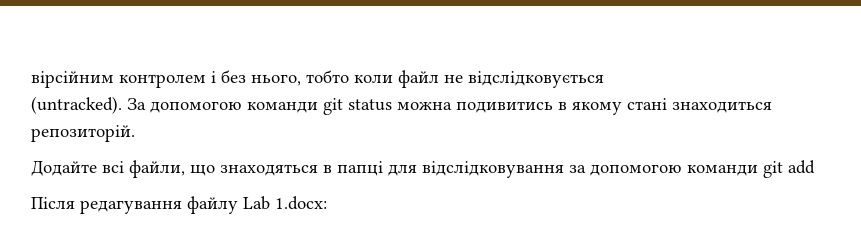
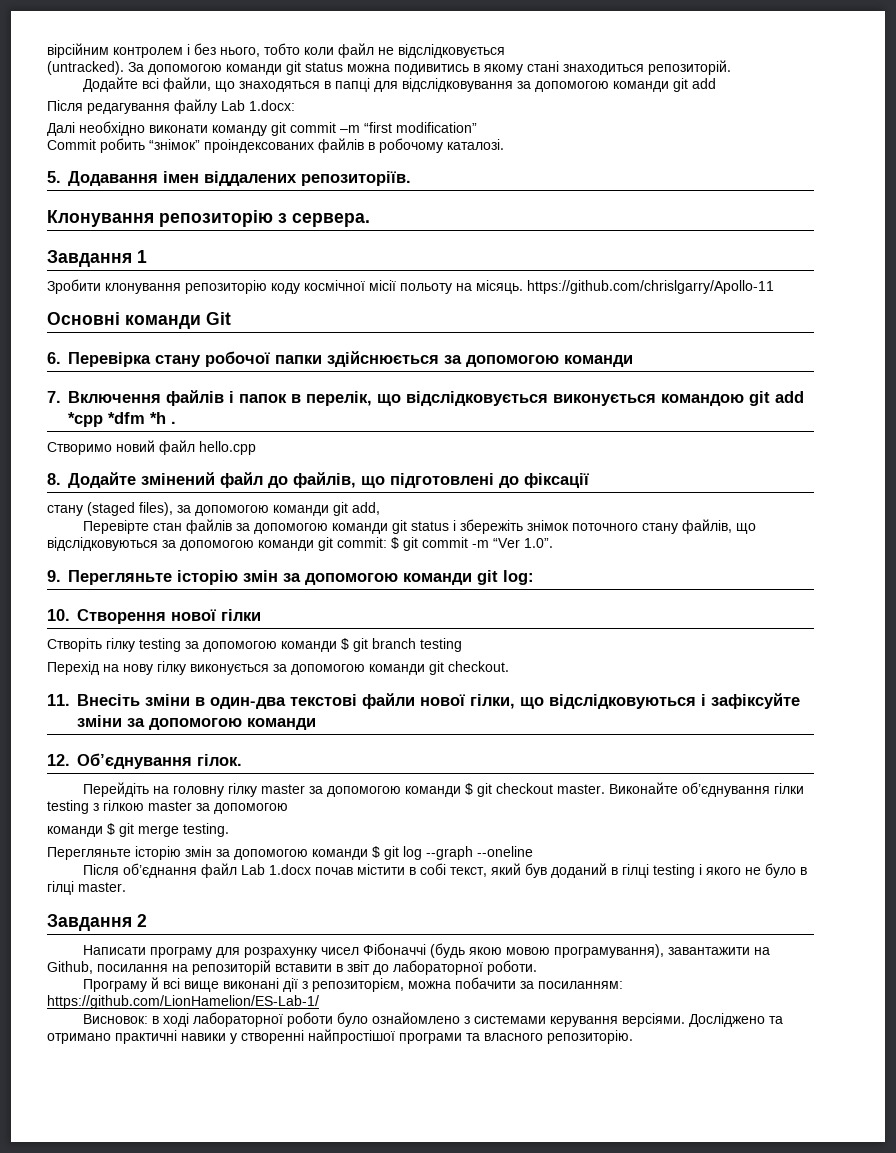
(327, 203) none -> [47,121,477,136] [47,138,504,153] [47,171,411,186] [47,210,370,227] [47,250,147,267] [47,279,774,294] [47,312,231,329] [47,351,633,367] [47,390,804,406] [68,412,176,427] [47,440,256,455] [47,472,589,488] [47,502,380,516] [82,519,756,534] [47,537,553,551] [47,570,534,585] [47,609,261,624] [47,638,462,652] [47,661,509,675] [47,693,800,709] [77,715,316,730] [47,753,242,769] [82,782,804,797] [47,800,288,814] [47,823,229,837] [47,846,533,860] [82,863,807,878] [47,881,126,895] [47,914,147,931] [82,943,770,958] [47,960,537,975] [82,977,623,992] [47,995,319,1009] [82,1012,783,1027] [47,1029,633,1044] // Далі необхідно виконати команду git commit –m “first modification” // Commit робить “знімок” проіндексованих файлів в робочому каталозі. // 5. Додавання імен віддалених репозиторіїв. // Клонування репозиторію з сервера. // Завдання 1 // Зробити клонування репозиторію коду космічної місії польоту на місяць. https://github.com/chrislgarry/Apollo-11 // Основні команди Git // 6. Перевірка стану робочої папки здійснюється за допомогою команди // 7. Включення файлів і папок в перелік, що відслідковується виконується командою git add *cpp *dfm *h . // Створимо новий файл hello.cpp // 8. Додайте змінений файл до файлів, що підготовлені до фіксації // стану (staged files), за допомогою команди git add, // Перевірте стан файлів за допомогою команди git status і збережіть знімок поточного стану файлів, що відслідковуються за допомогою команди git commit: $ git commit -m “Ver 1.0”. // 9. Перегляньте історію змін за допомогою команди git log: // 10. Створення нової гілки // Створіть гілку testing за допомогою команди $ git branch testing // Перехід на нову гілку виконується за допомогою команди git checkout. // 11. Внесіть зміни в один-два текстові файли нової гілки, що відслідковуються і зафіксуйте зміни за допомогою команди // 12. Об’єднування гілок. // Перейдіть на головну гілку master за допомогою команди $ git checkout master. Виконайте об’єднування гілки testing з гілкою master за допомогою // команди $ git merge testing. // Перегляньте історію змін за допомогою команди $ git log --graph --oneline // Після об’єднання файл Lab 1.docx почав містити в собі текст, який був доданий в гілці testing і якого не було в гілці master. // Завдання 2 // Написати програму для розрахунку чисел Фібоначчі (будь якою мовою програмування), завантажити на Github, посилання на репозиторій вставити в звіт до лабораторної роботи. // Програму й всі вище виконані дії з репозиторієм, можна побачити за посиланням: https://github.com/LionHamelion/ES-Lab-1/ // Висновок: в ході лабораторної роботи було ознайомлено з системами керування версіями. Досліджено та отримано практичні навики у створенні найпростішої програми та власного репозиторію.

